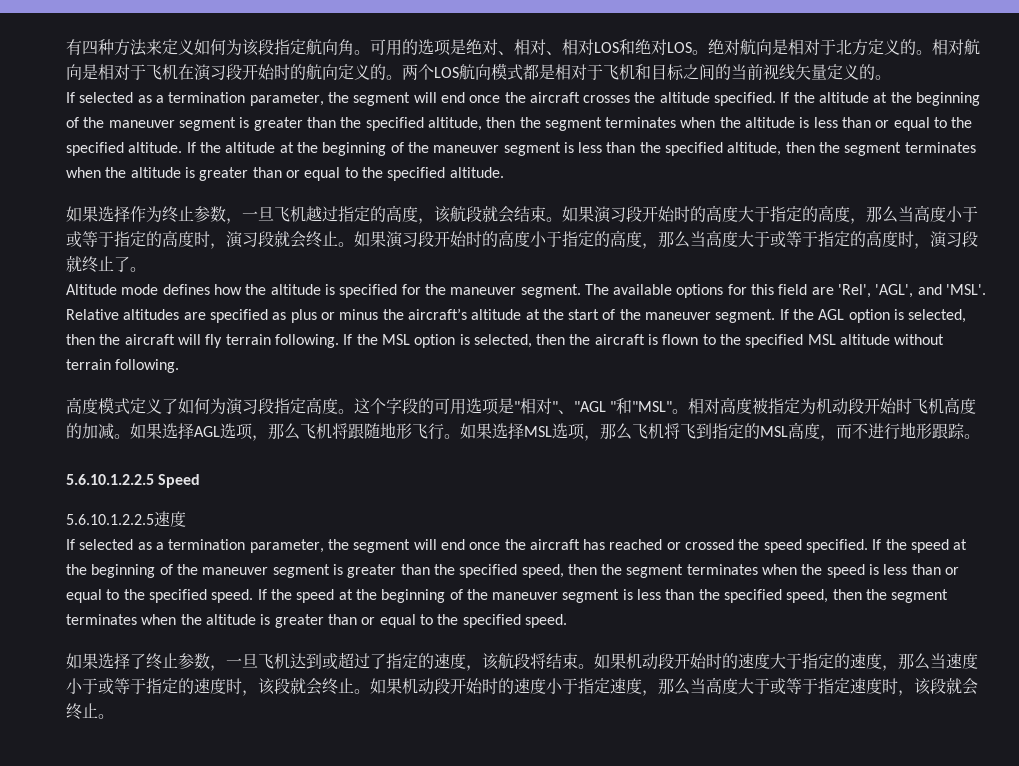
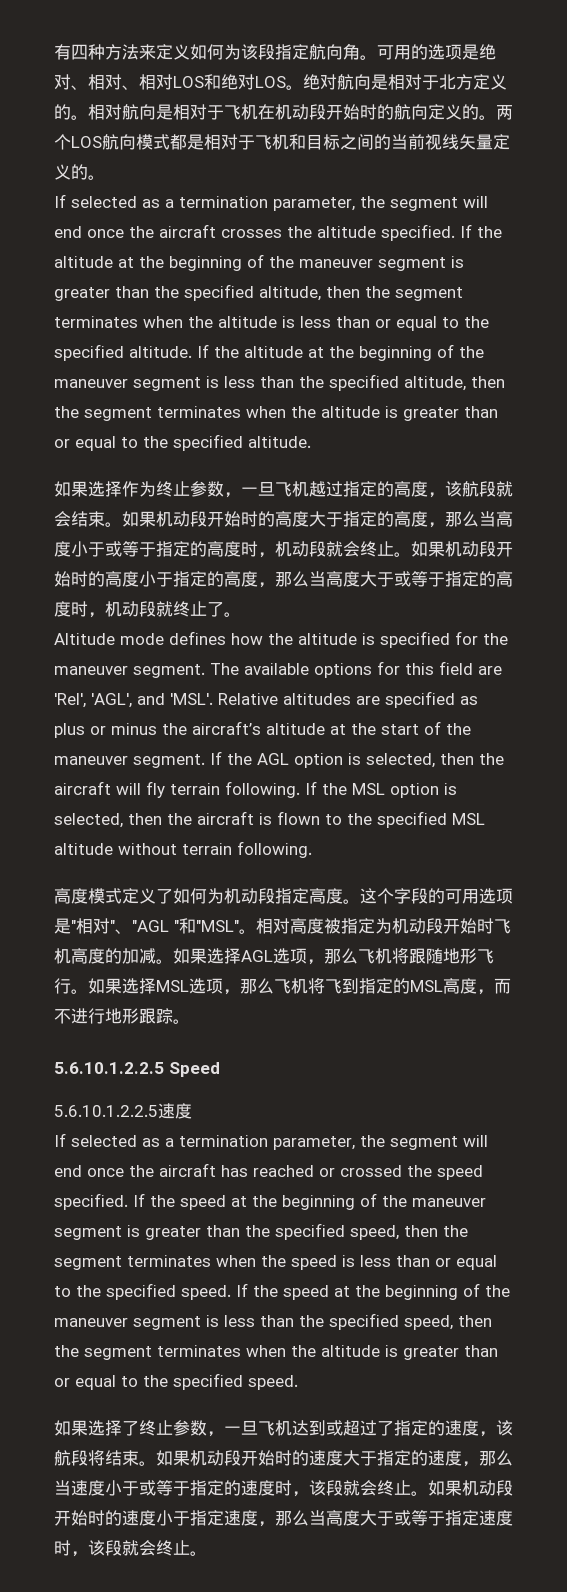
[194,64,226,81] 演习 -> [275,104,309,120] 机动
[594,206,626,223] 演习 -> [156,511,190,527] 机动
[226,231,418,248] 演习段就会终止。如果演习 -> [275,541,479,557] 机动段就会终止。如果机动
[930,231,962,248] 演习 -> [105,601,139,617] 机动
[226,398,258,415] 演习 -> [224,888,258,904] 机动

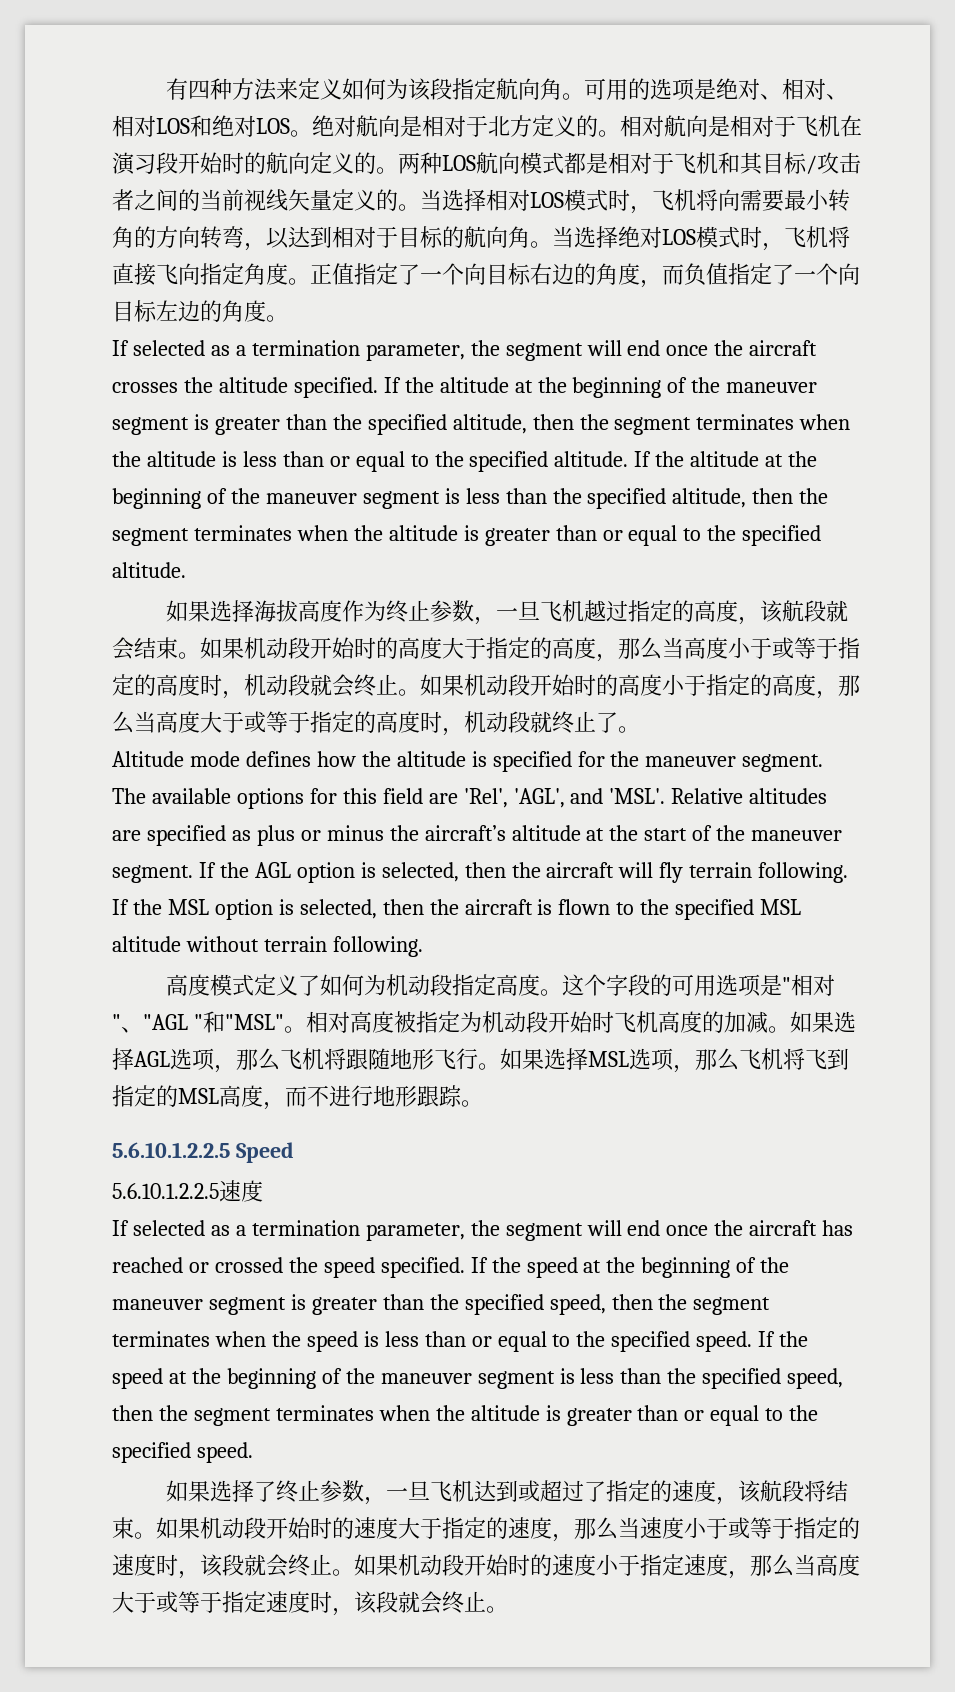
[275,104,309,120] 机动 -> [112,152,156,175] 演习
[54,134,71,150] 个 -> [420,152,442,174] 种
[306,134,340,150] 目标 -> [740,152,861,175] [112,189,134,211] 其目标/攻击者
(105, 177) none -> [420,189,850,214] [112,226,850,251] [112,263,860,288] [112,300,288,322] 当选择相对LOS模式时，飞机将向需要最小转角的方向转弯，以达到相对于目标的航向角。当选择绝对LOS模式时，飞机将直接飞向指定角度。正值指定了一个向目标右边的角度，而负值指定了一个向目标左边的角度。
(122, 489) none -> [254,600,343,622] 海拔高度

